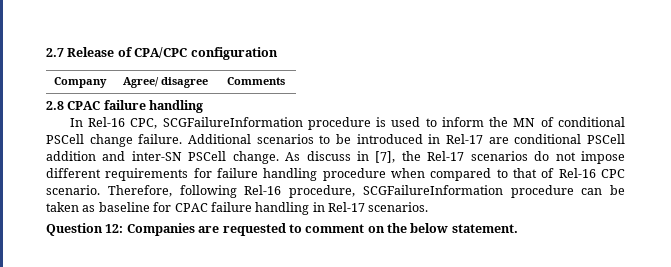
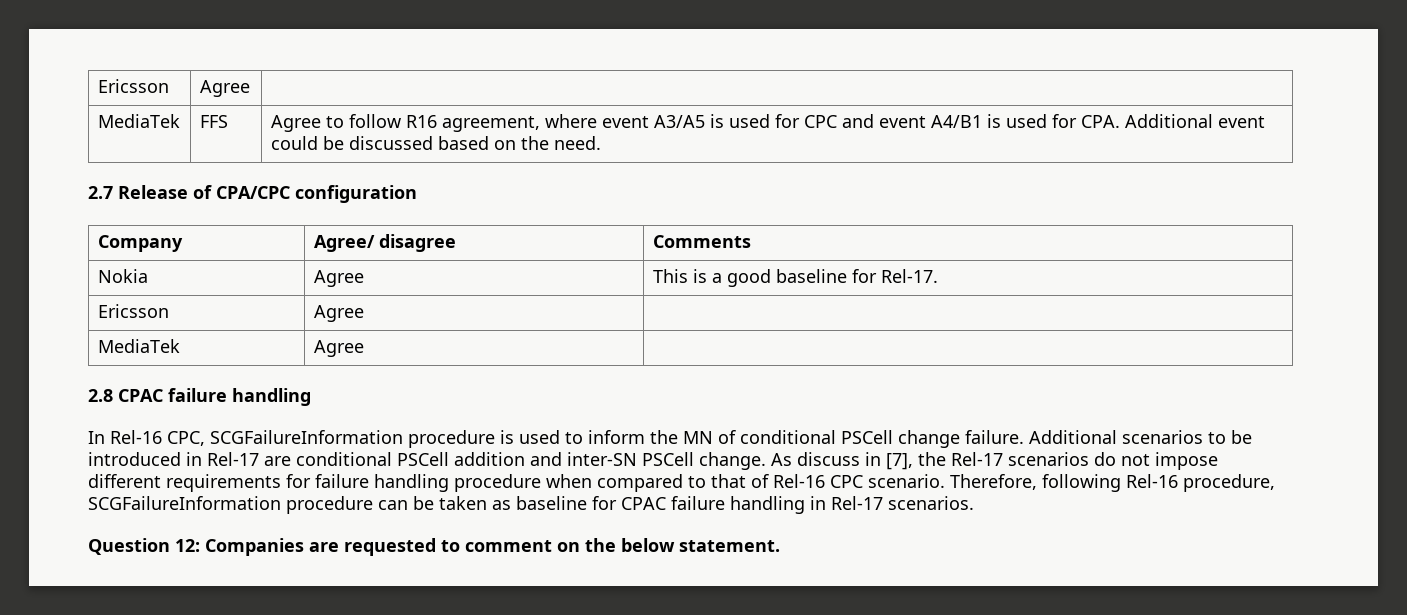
(46, 52) none -> [97,79,169,93] [199,80,250,97] [97,114,180,128] [199,115,228,128] [270,114,1265,132] [270,136,601,150] Ericsson | Agree | // MediaTek | FFS | Agree to follow R16 agreement, where event A3/A5 is used for CPC and event A4/B1 is used for CPA. Additional event could be discussed based on the need. //
(286, 81) none -> [97,269,148,283] [313,270,364,287] [652,269,938,287] [97,304,169,318] [313,305,364,322] [97,339,180,353] [313,340,364,357] // Nokia | Agree | This is a good baseline for Rel-17. // Ericsson | Agree | // MediaTek | Agree |

